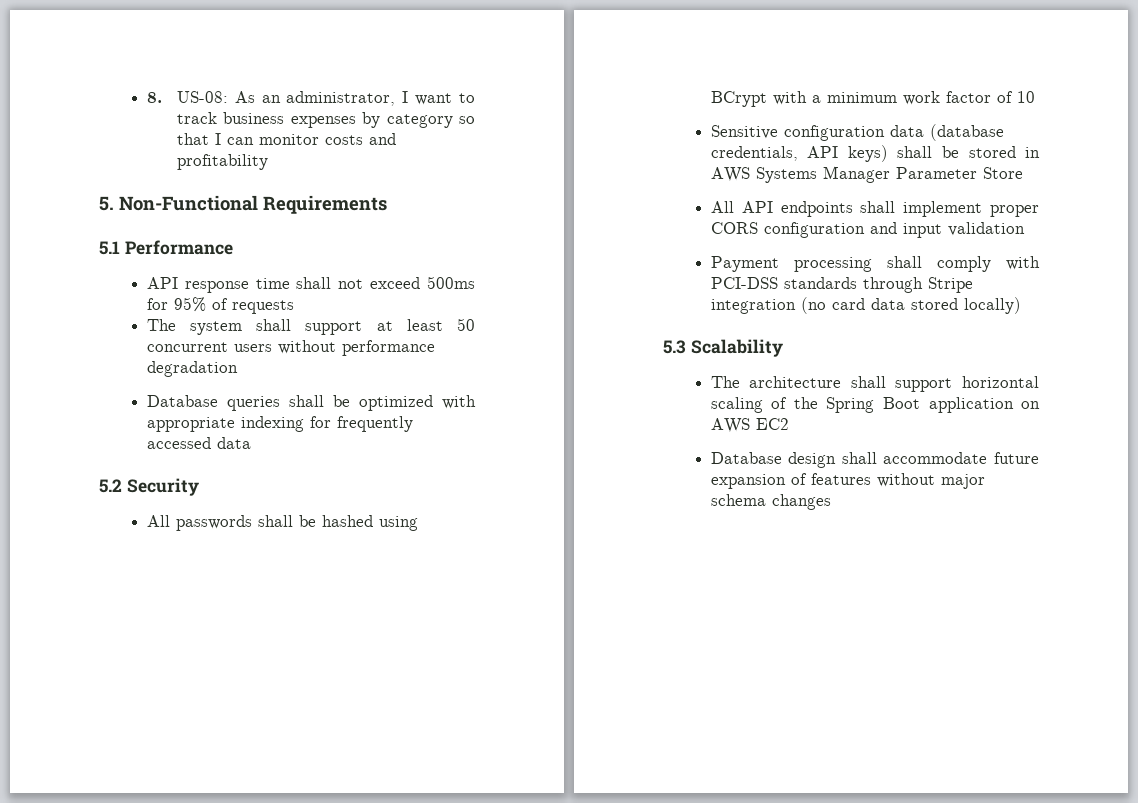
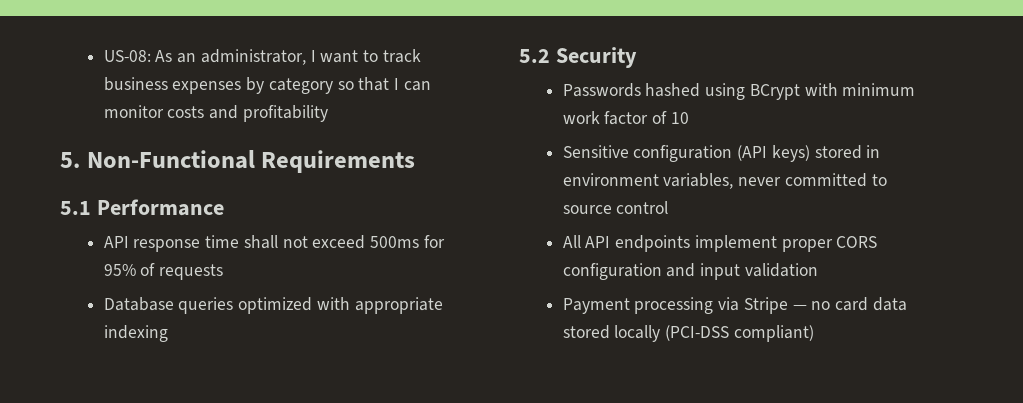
[146,92,162,103] 8. -> (103, 56) none
[146,318,476,335] [146,340,435,356] [146,361,238,377] // The system shall support at least 50 concurrent users without performance degradation -> (224, 272) none
[288,395,350,407] shall be -> (234, 305) none
[309,416,413,432] [146,437,251,449] [99,478,199,496] [146,515,316,531] for frequently accessed data // 5.2 Security // All passwords shall be -> [519,47,637,68] [562,83,641,97] // 5.2 Security // Passwords
[811,95,821,103] a -> (838, 89) none
[889,124,1004,141] [710,145,1040,162] [710,166,1023,183] data (database credentials, API keys) shall be stored in AWS Systems Manager Parameter Store -> [737,145,881,162] [562,173,887,189] [562,201,669,214] (API keys) stored in environment variables, never committed to source control
[860,201,896,213] shall -> (691, 243) none
[886,256,1040,272] [710,277,973,293] [710,297,1021,314] [663,339,783,357] [710,376,1039,392] [710,397,1040,413] [710,418,789,433] [710,452,1039,468] [710,473,985,489] [710,494,831,510] shall comply with PCI-DSS standards through Stripe integration (no card data stored locally) // 5.3 Scalability // The architecture shall support horizontal scaling of the Spring Boot application on AWS EC2 // Database design shall accommodate future expansion of features without major schema changes -> [718,297,907,314] [562,325,814,342] via Stripe — no card data stored locally (PCI-DSS compliant)

